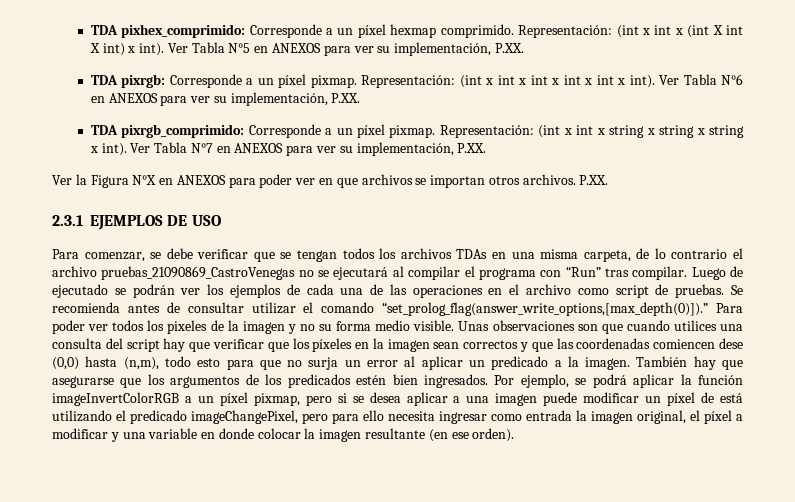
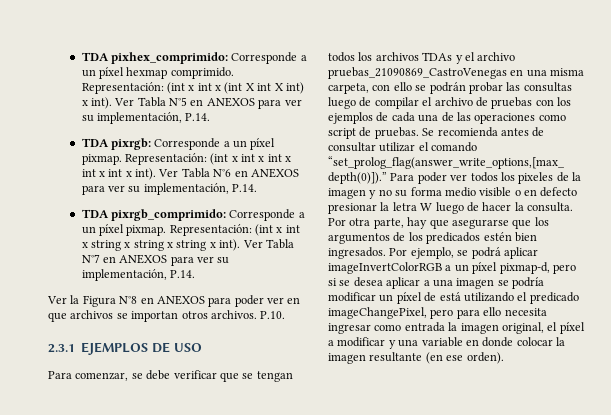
[494,43,524,53] P.XX. -> [185,113,211,121] P.14.
[331,93,361,103] P.XX. -> [232,184,258,192] P.14.
[457,143,487,153] P.XX. -> [169,270,195,278] P.14.
[132,175,157,185] N°X -> [119,296,138,304] N°8
[579,175,609,185] P.XX. -> [260,311,286,319] P.10.
[491,248,743,262] [52,266,743,280] [52,284,201,298] en una misma carpeta, de lo contrario el archivo pruebas_21090869_CastroVenegas no se ejecutará al compilar el programa con “Run” tras compilar. Luego de ejecutado se podrán ver -> [455,52,516,64] [328,67,585,79] [328,82,572,94] [328,97,554,109] y el archivo pruebas_21090869_CastroVenegas en una misma carpeta, con ello se podrán probar las consultas luego de compilar el archivo de pruebas con
[488,284,572,295] en el archivo -> (536, 118) none
[413,320,744,334] [52,338,743,352] [52,356,688,370] visible. Unas observaciones son que cuando utilices una consulta del script hay que verificar que los píxeles en la imagen sean correctos y que las coordenadas comiencen dese (0,0) hasta (n,m), todo esto para que no surja un error al aplicar un predicado a la imagen. También -> [479,187,578,197] [328,202,573,214] [328,218,404,229] visible o en defecto presionar la letra W luego de hacer la consulta. Por otra parte,
[680,374,743,385] la función -> (538, 253) none
[253,393,300,406] pixmap, -> [499,262,550,274] pixmap-d,
[543,392,578,406] puede -> [497,277,544,289] se podría

